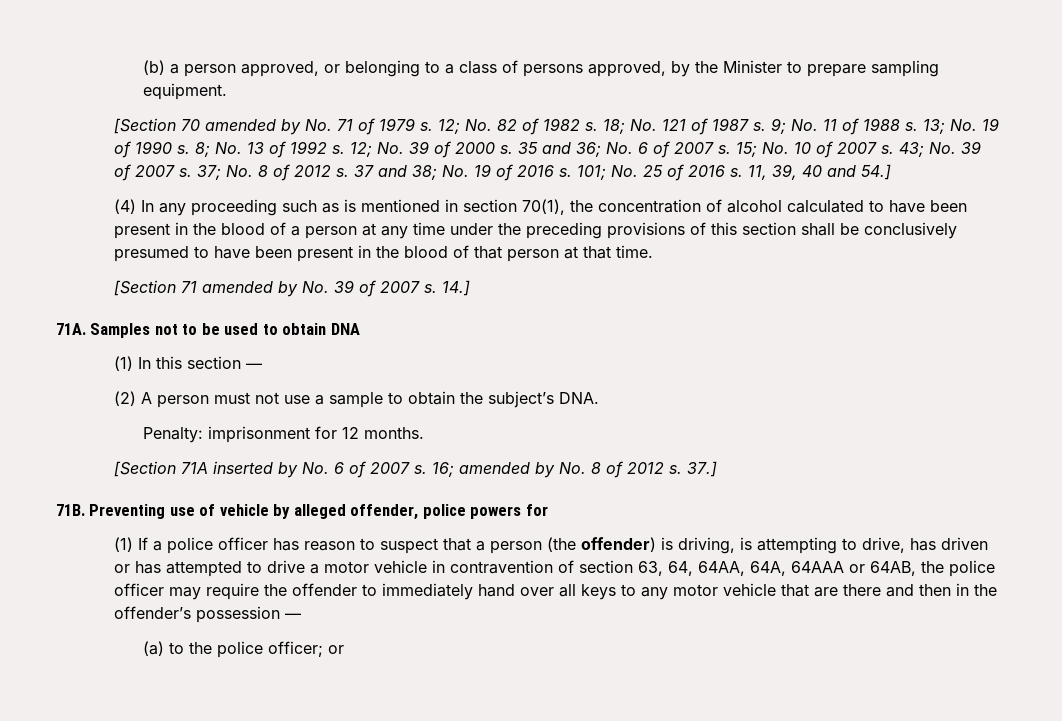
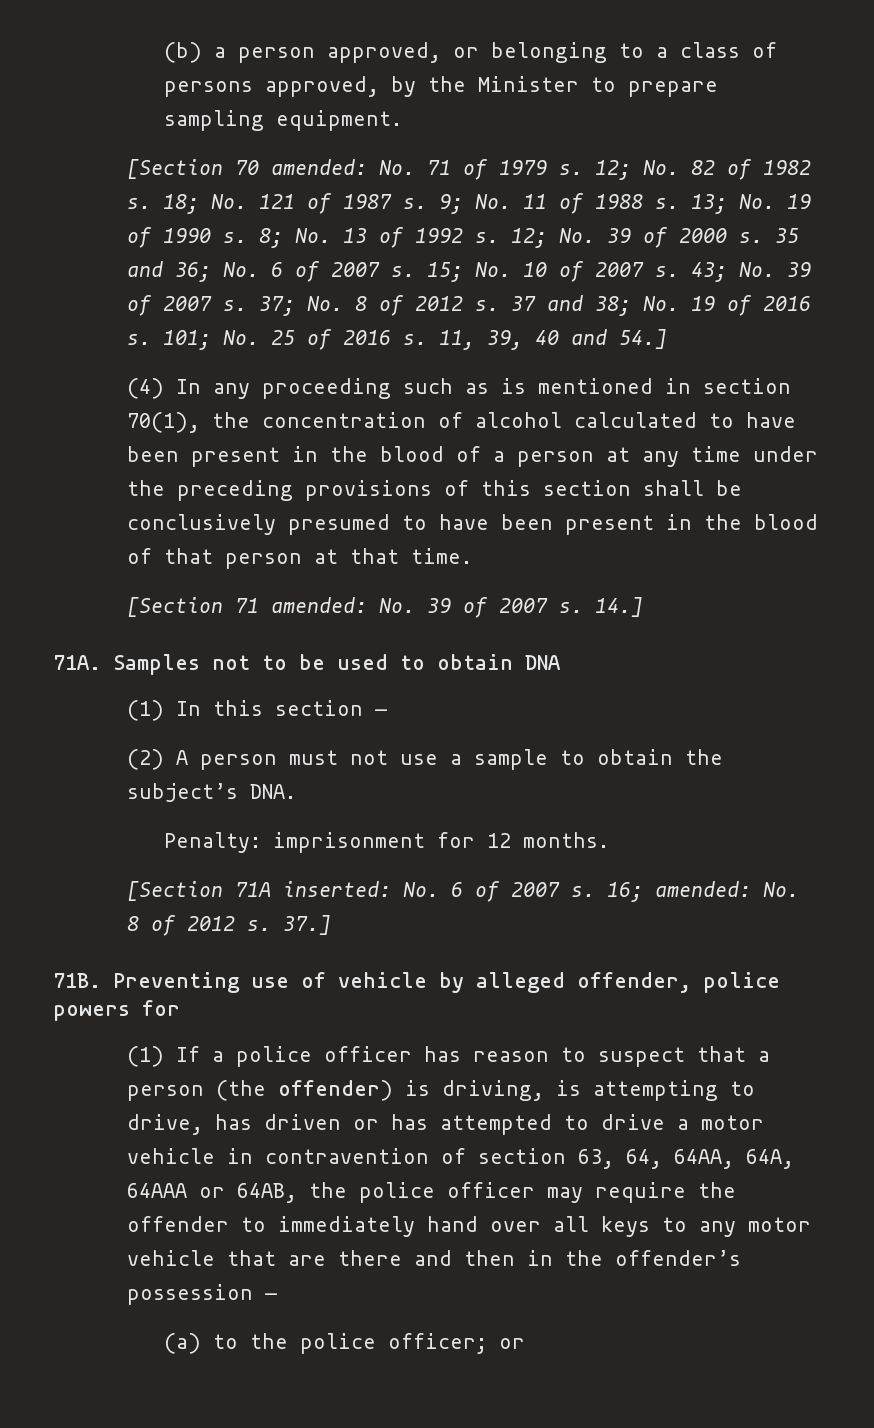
[205,119,302,135] amended by -> [270,159,367,175] amended:
[202,281,299,297] amended by -> [270,597,367,613] amended:
[213,461,299,478] inserted by -> [282,881,391,897] inserted:
[459,462,556,478] amended by -> [654,881,751,897] amended:

